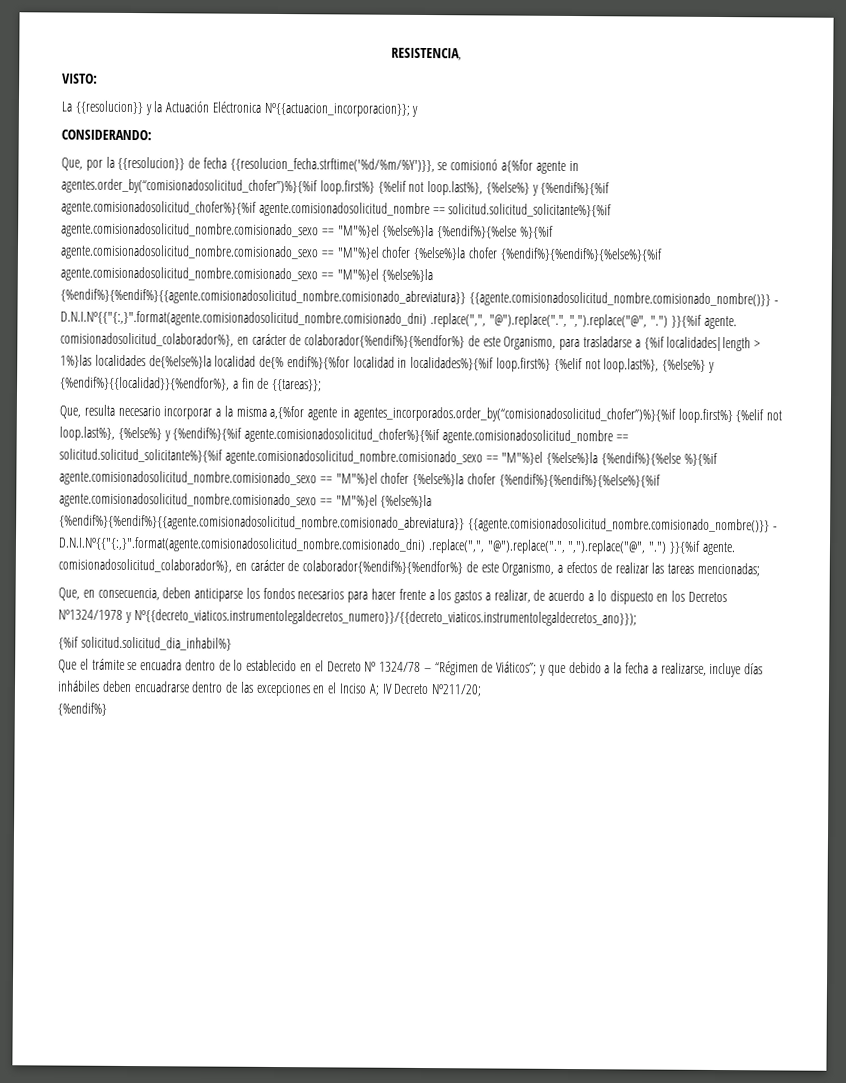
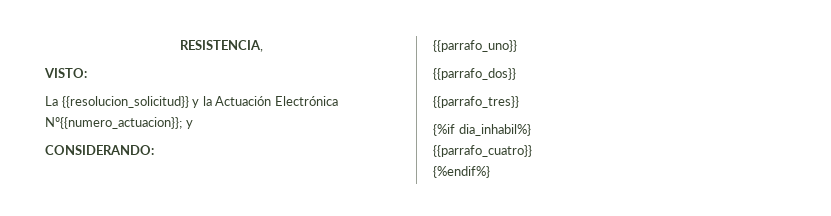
[74,100,143,115] {{resolucion}} -> [61,96,189,108] {{resolucion_solicitud}}
[211,101,410,117] Eléctronica Nº{{actuacion_incorporacion}}; -> [274,96,338,106] [45,117,182,129] Electrónica Nº{{numero_actuacion}};
[61,156,579,174] [61,178,611,196] [61,200,613,218] [61,222,554,239] [60,244,662,262] [60,266,434,283] [60,288,779,308] [60,310,737,330] [60,332,762,352] [60,354,715,373] [60,376,323,392] [59,404,783,424] [59,426,629,445] [59,448,718,467] [59,470,661,488] [59,492,433,509] [59,514,778,534] [58,536,736,556] [58,558,760,577] [58,587,727,605] [58,609,637,627] [58,636,232,651] [58,658,764,678] [57,680,483,697] Que, por la {{resolucion}} de fecha {{resolucion_fecha.strftime('%d/%m/%Y')}}, se comisionó a{%for agente in agentes.order_by(“comisionadosolicitud_chofer”)%}{%if loop.first%} {%elif not loop.last%}, {%else%} y {%endif%}{%if agente.comisionadosolicitud_chofer%}{%if agente.comisionadosolicitud_nombre == solicitud.solicitud_solicitante%}{%if agente.comisionadosolicitud_nombre.comisionado_sexo == "M"%}el {%else%}la {%endif%}{%else %}{%if agente.comisionadosolicitud_nombre.comisionado_sexo == "M"%}el chofer {%else%}la chofer {%endif%}{%endif%}{%else%}{%if agente.comisionadosolicitud_nombre.comisionado_sexo == "M"%}el {%else%}la {%endif%}{%endif%}{{agente.comisionadosolicitud_nombre.comisionado_abreviatura}} {{agente.comisionadosolicitud_nombre.comisionado_nombre()}} - D.N.I.Nº{{"{:,}".format(agente.comisionadosolicitud_nombre.comisionado_dni) .replace(",", "@").replace(".", ",").replace("@", ".") }}{%if agente. comisionadosolicitud_colaborador%}, en carácter de colaborador{%endif%}{%endfor%} de este Organismo, para trasladarse a {%if localidades|length > 1%}las localidades de{%else%}la localidad de{% endif%}{%for localidad in localidades%}{%if loop.first%} {%elif not loop.last%}, {%else%} y {%endif%}{{localidad}}{%endfor%}, a fin de {{tareas}}; // Que, resulta necesario incorporar a la misma a,{%for agente in agentes_incorporados.order_by(“comisionadosolicitud_chofer”)%}{%if loop.first%} {%elif not loop.last%}, {%else%} y {%endif%}{%if agente.comisionadosolicitud_chofer%}{%if agente.comisionadosolicitud_nombre == solicitud.solicitud_solicitante%}{%if agente.comisionadosolicitud_nombre.comisionado_sexo == "M"%}el {%else%}la {%endif%}{%else %}{%if agente.comisionadosolicitud_nombre.comisionado_sexo == "M"%}el chofer {%else%}la chofer {%endif%}{%endif%}{%else%}{%if agente.comisionadosolicitud_nombre.comisionado_sexo == "M"%}el {%else%}la {%endif%}{%endif%}{{agente.comisionadosolicitud_nombre.comisionado_abreviatura}} {{agente.comisionadosolicitud_nombre.comisionado_nombre()}} - D.N.I.Nº{{"{:,}".format(agente.comisionadosolicitud_nombre.comisionado_dni) .replace(",", "@").replace(".", ",").replace("@", ".") }}{%if agente. comisionadosolicitud_colaborador%}, en carácter de colaborador{%endif%}{%endfor%} de este Organismo, a efectos de realizar las tareas mencionadas; // Que, en consecuencia, deben anticiparse los fondos necesarios para hacer frente a los gastos a realizar, de acuerdo a lo dispuesto en los Decretos Nº1324/1978 y Nº{{decreto_viaticos.instrumentolegaldecretos_numero}}/{{decreto_viaticos.instrumentolegaldecretos_ano}}); // {%if solicitud.solicitud_dia_inhabil%} // Que el trámite se encuadra dentro de lo establecido en el Decreto Nº 1324/78 – “Régimen de Viáticos”; y que debido a la fecha a realizarse, incluye días inhábiles deben encuadrarse dentro de las excepciones en el Inciso A; IV Decreto Nº211/20; -> [433,40,517,52] [433,68,516,80] [433,96,519,108] [433,124,531,136] [433,145,532,157] {{parrafo_uno}} // {{parrafo_dos}} // {{parrafo_tres}} // {%if dia_inhabil%} // {{parrafo_cuatro}}

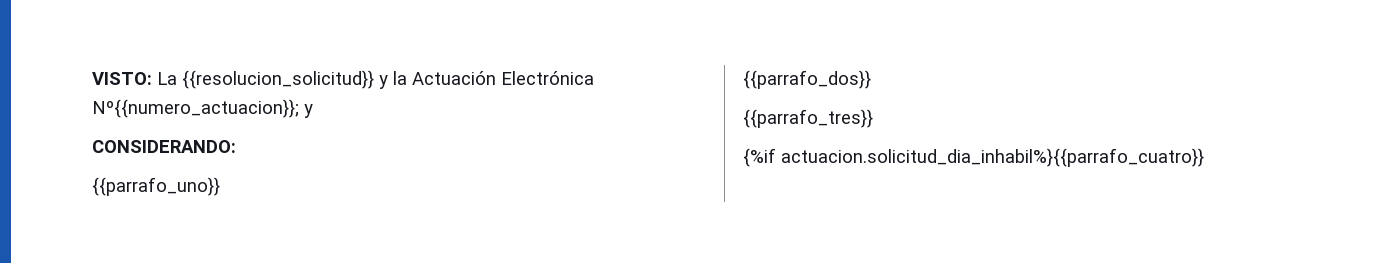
[180,40,263,52] RESISTENCIA, // -> (92, 78) none
(87, 73) // -> (152, 78) none
[458,124,531,136] [433,145,532,157] [433,166,490,178] dia_inhabil%} // {{parrafo_cuatro}} // {%endif%} -> [781,148,1204,167] actuacion.solicitud_dia_inhabil%}{{parrafo_cuatro}}

